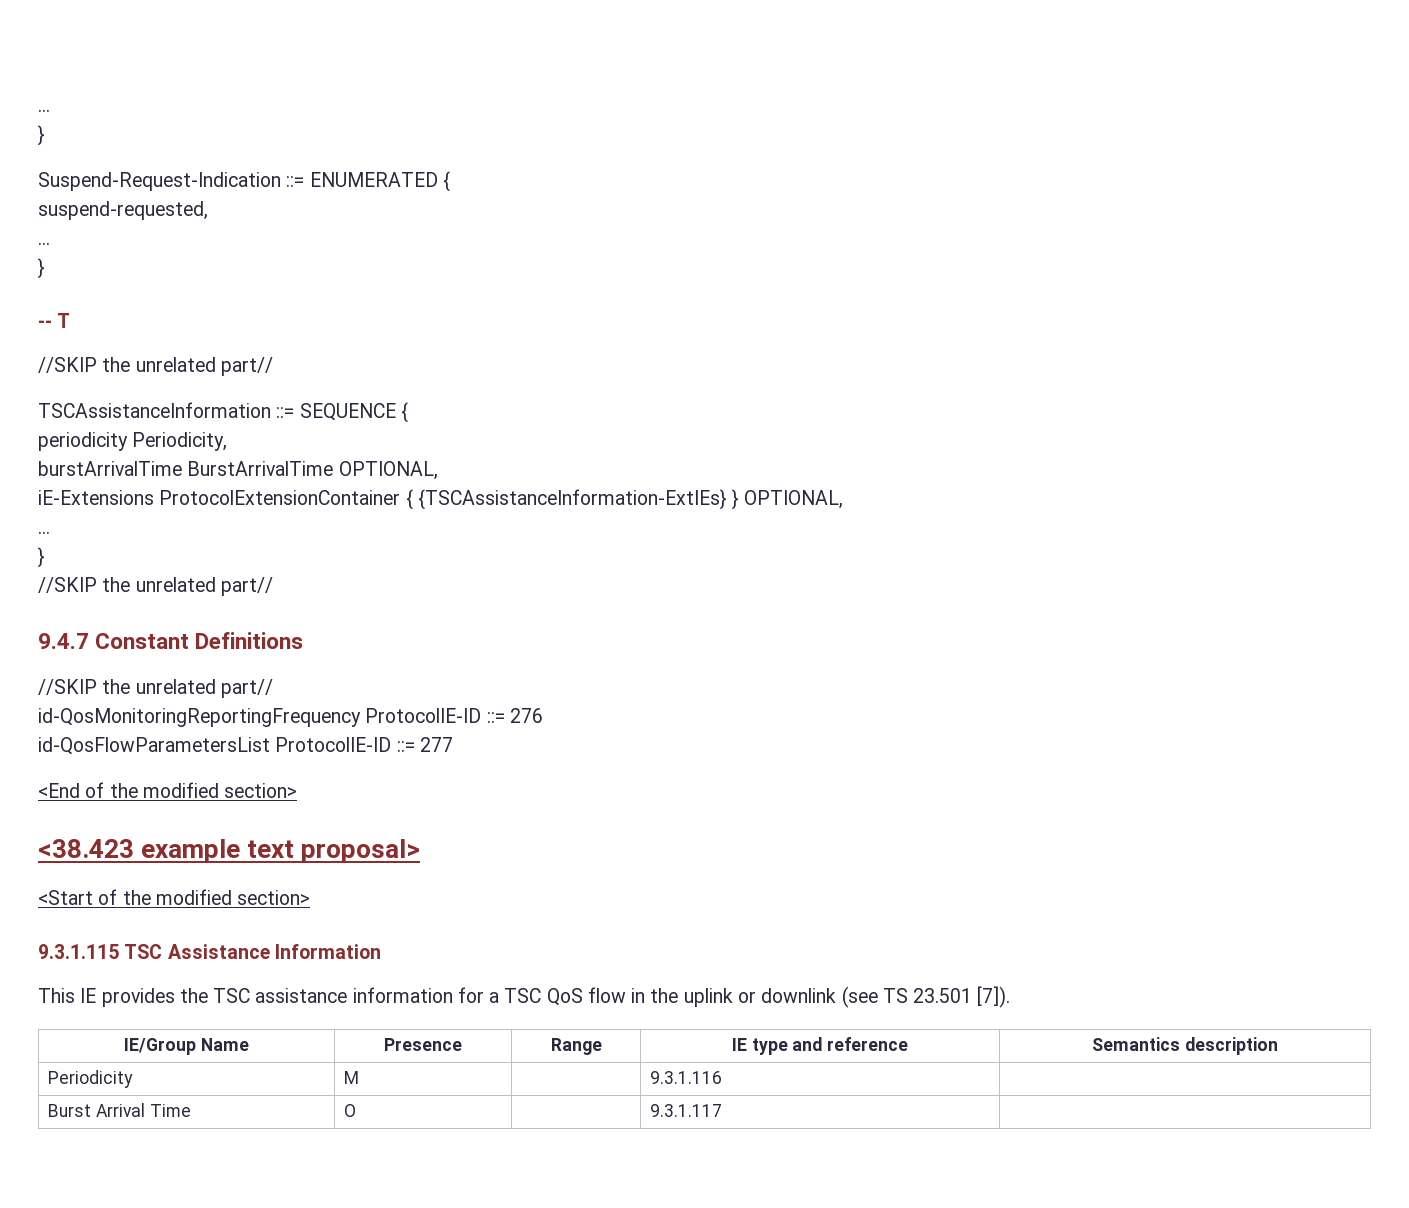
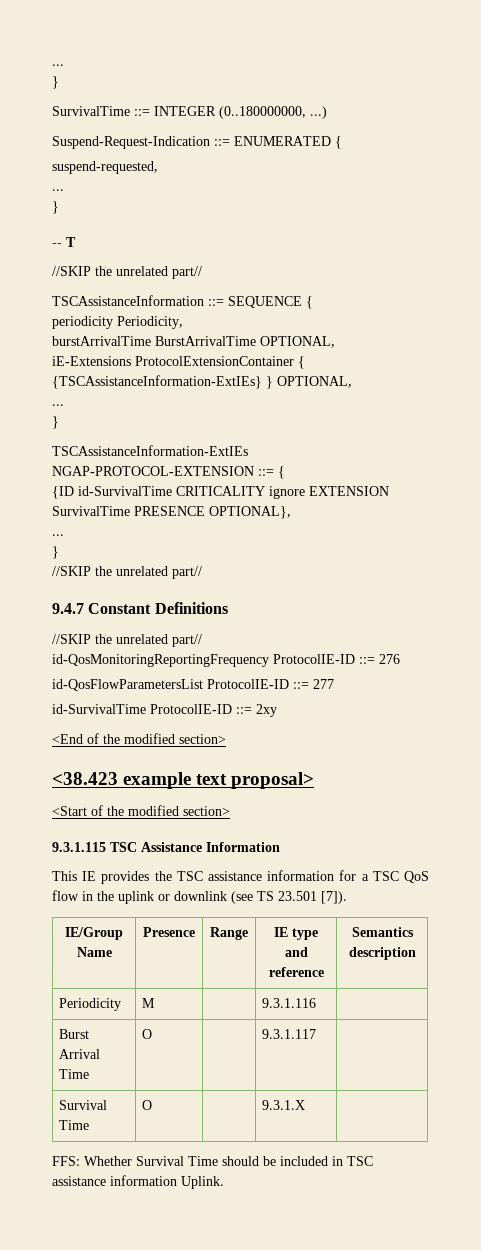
[38,109,50,112] [38,125,45,146] ... // } -> [52,64,64,66] [52,76,59,89] [52,106,327,119] ... // } // SurvivalTime ::= INTEGER (0..180000000, ...)
(45, 557) none -> [52,445,248,456] [52,466,285,479] [52,486,389,499] [52,506,291,519] [52,534,64,536] [52,546,59,559] // TSCAssistanceInformation-ExtIEs NGAP-PROTOCOL-EXTENSION ::= { // {ID id-SurvivalTime CRITICALITY ignore EXTENSION SurvivalTime PRESENCE OPTIONAL}, // ... // }
(453, 744) none -> [52,704,277,717] // id-SurvivalTime ProtocolIE-ID ::= 2xy
(723, 1110) none -> [58,1100,107,1110] [58,1120,89,1130] [141,1100,152,1110] [261,1100,305,1110] [52,1156,373,1166] [52,1175,224,1189] // Survival Time | O | | 9.3.1.X | // FFS: Whether Survival Time should be included in TSC assistance information Uplink.

